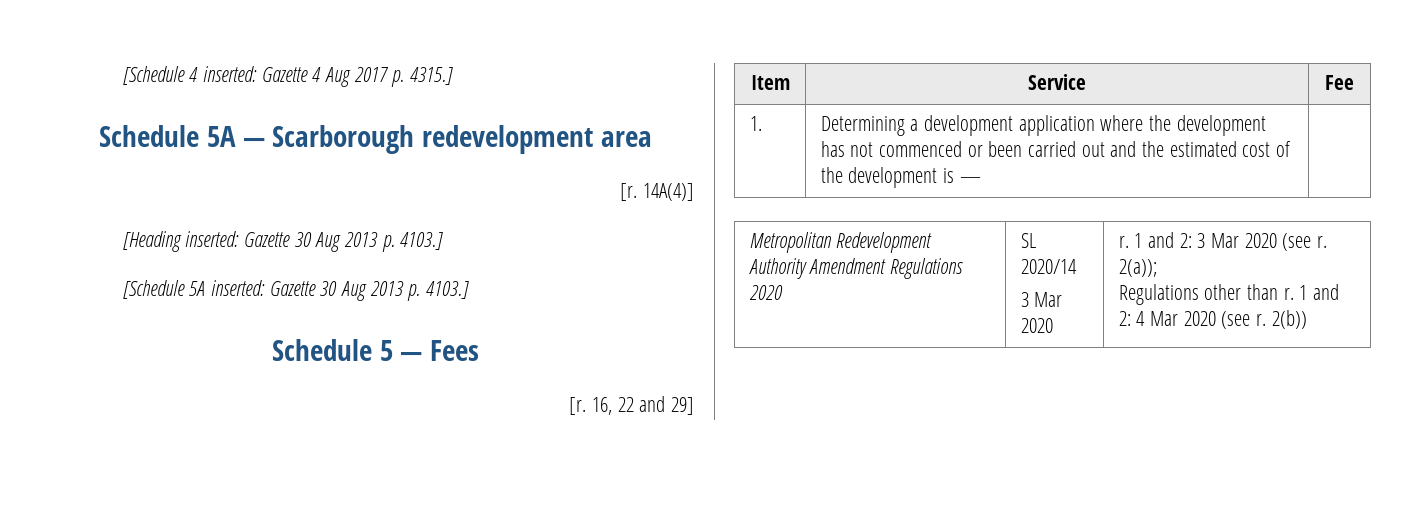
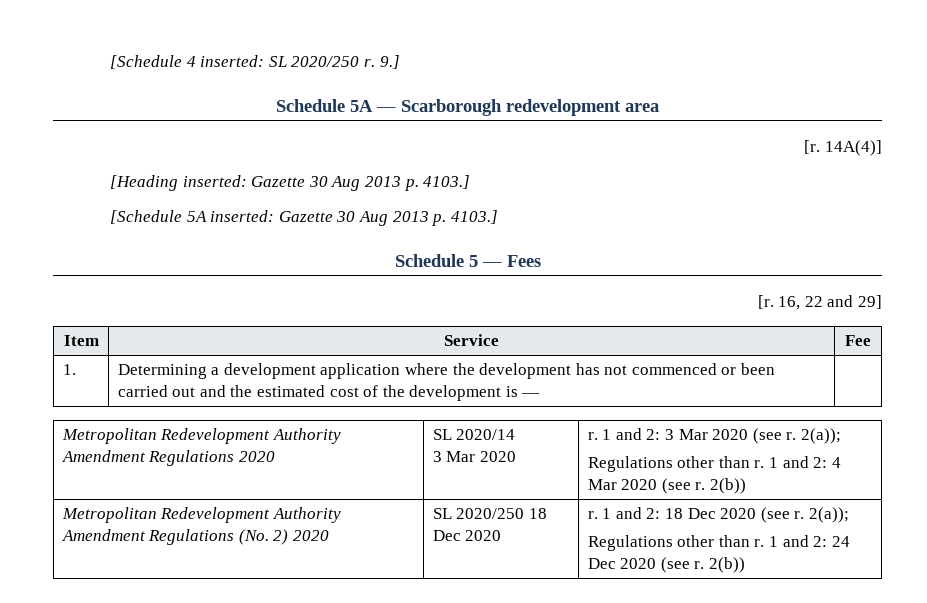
[261,67,454,87] Gazette 4 Aug 2017 p. 4315.] -> [268,55,400,69] SL 2020/250 r. 9.]
(1307, 319) none -> [61,507,341,523] [61,529,329,545] [432,508,547,519] [432,530,502,541] [587,507,849,523] [587,535,850,551] [587,557,745,573] // Metropolitan Redevelopment Authority Amendment Regulations (No. 2) 2020 | SL 2020/250 18 Dec 2020 | r. 1 and 2: 18 Dec 2020 (see r. 2(a)); // Regulations other than r. 1 and 2: 24 Dec 2020 (see r. 2(b))

